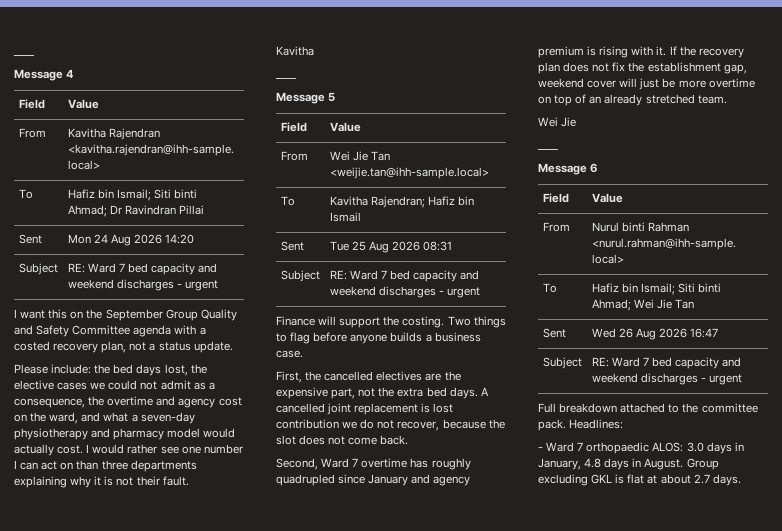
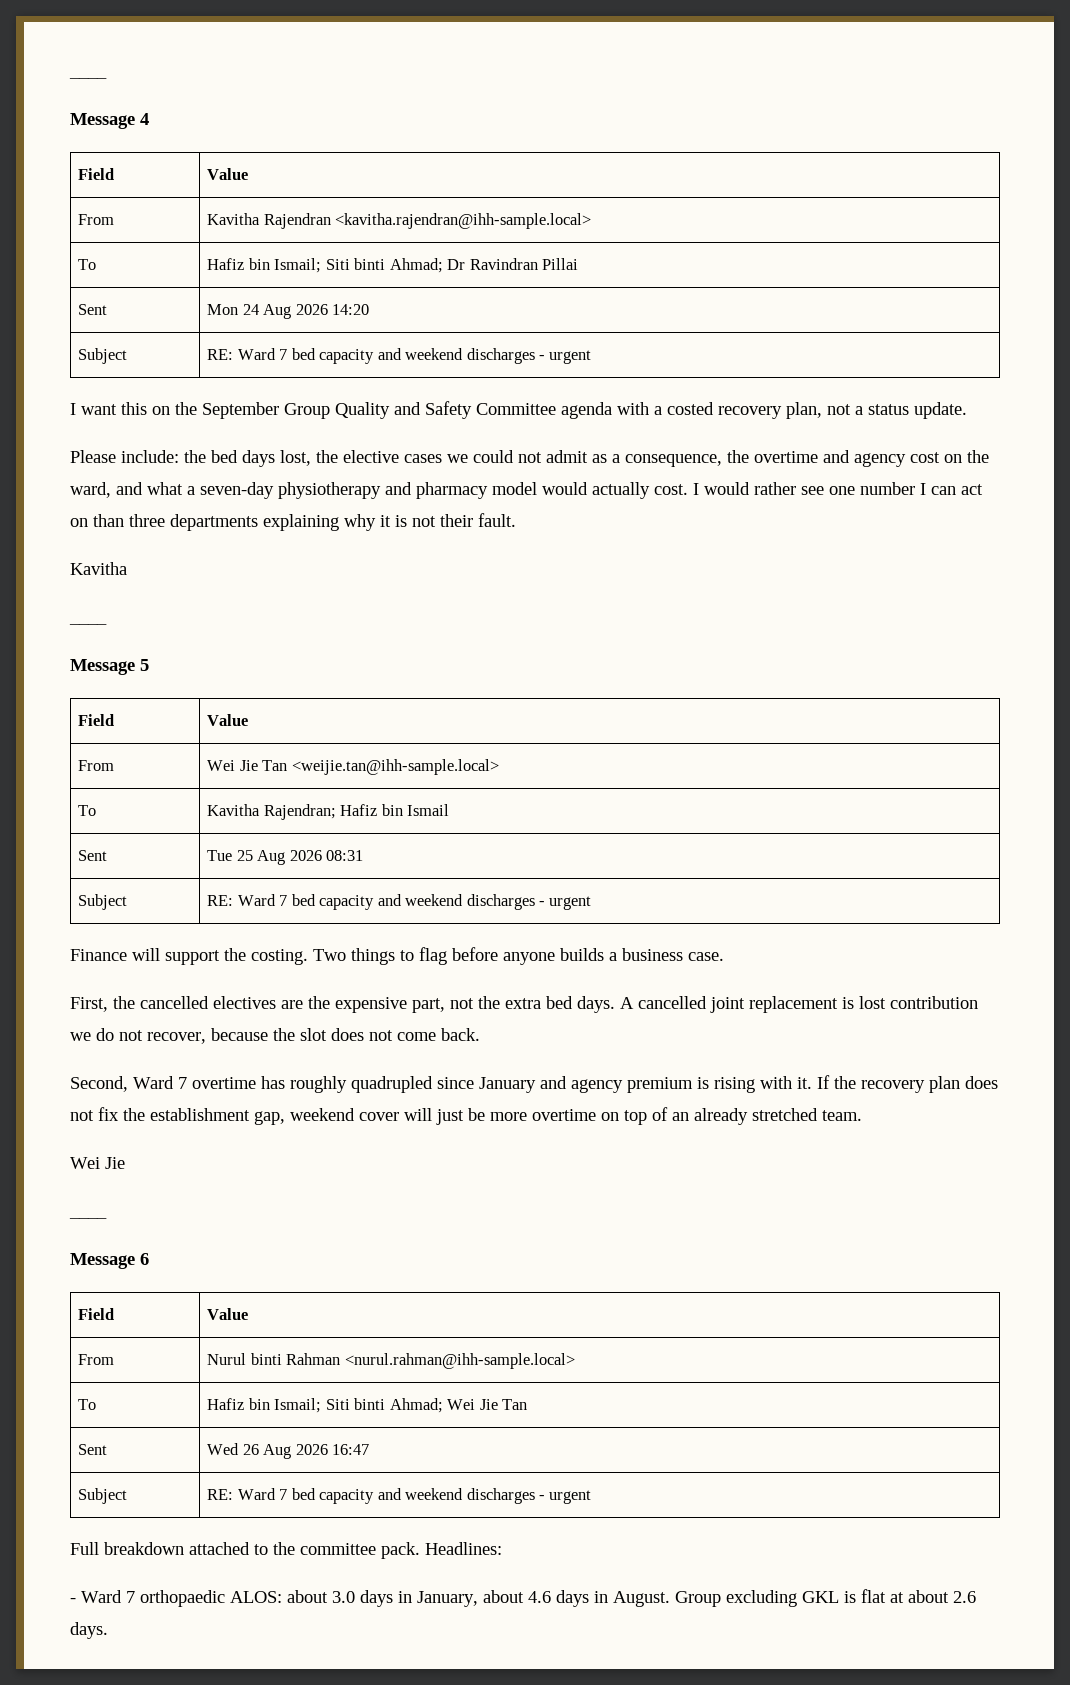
(684, 447) none -> [287,1590,328,1603] about
[584,458,602,468] 4.8 -> [483,1590,551,1603] about 4.6
[693,474,710,484] 2.7 -> [953,1591,976,1603] 2.6

